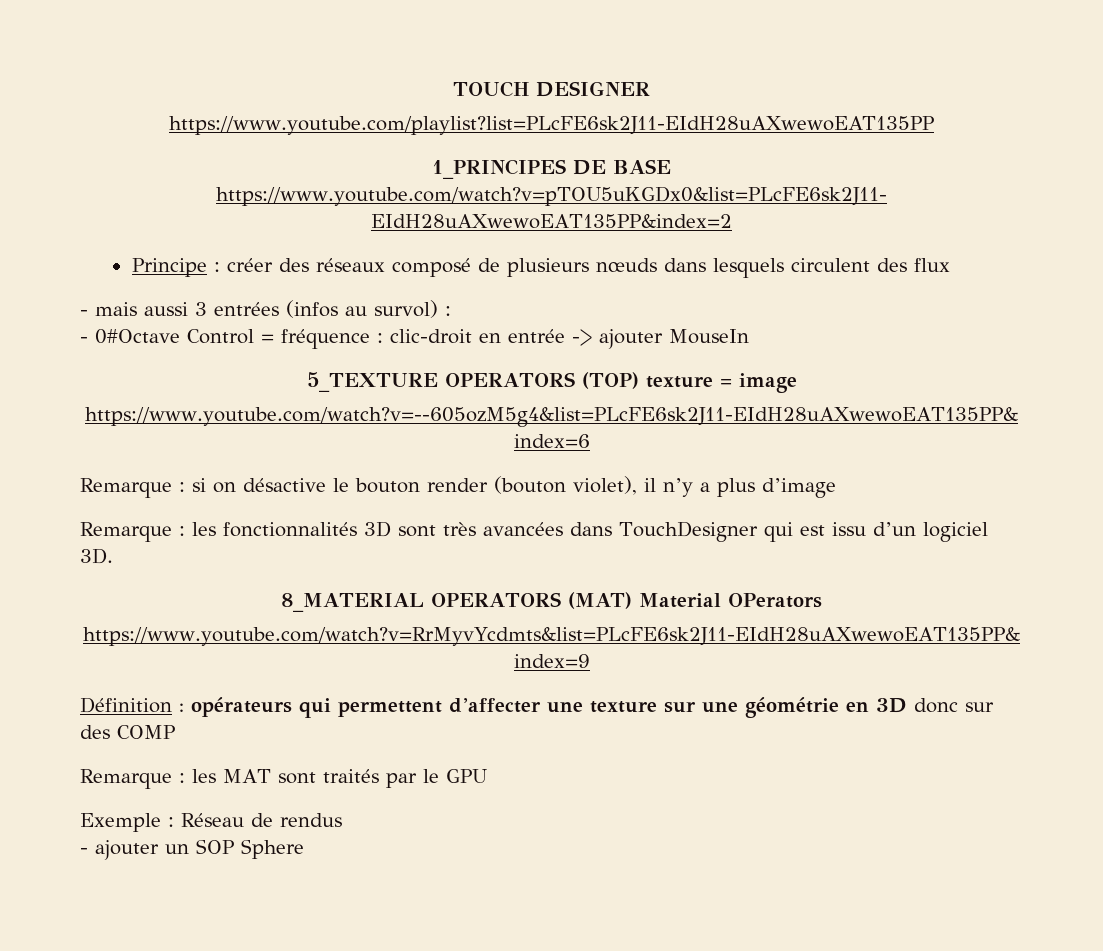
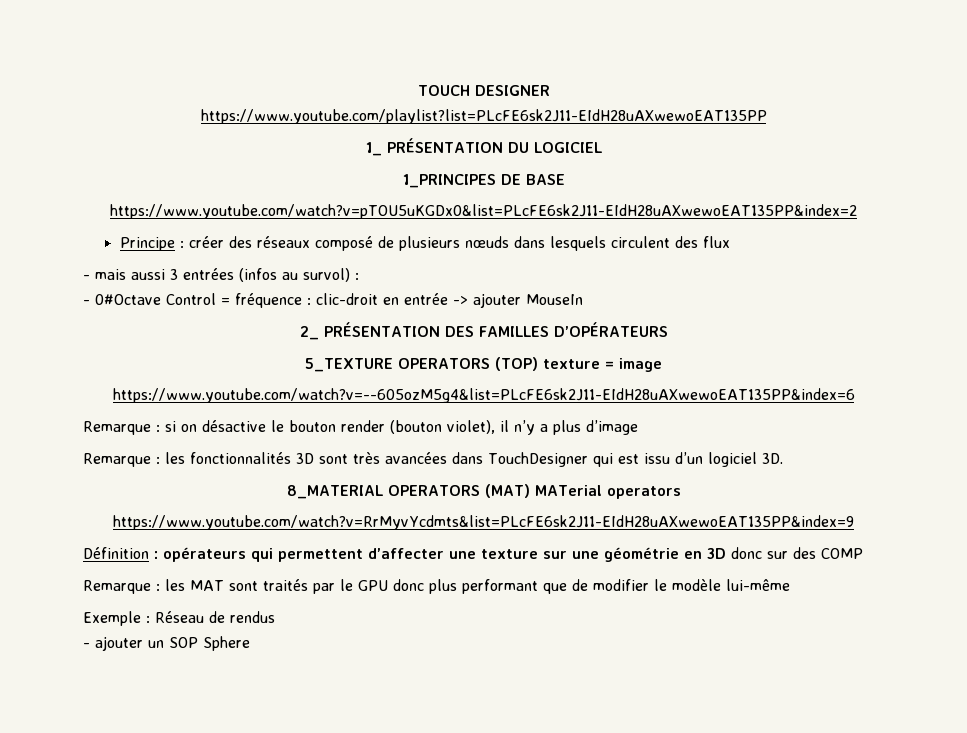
(935, 125) none -> [365,138,602,156] // 1_ PRÉSENTATION DU LOGICIEL
(749, 336) none -> [299,322,668,340] // 2_ PRÉSENTATION DES FAMILLES D’OPÉRATEURS
[639,593,823,608] Material OPerators -> [534,485,681,499] MATerial operators
(487, 776) none -> [393,579,790,594] donc plus performant que de modifier le modèle lui-même

